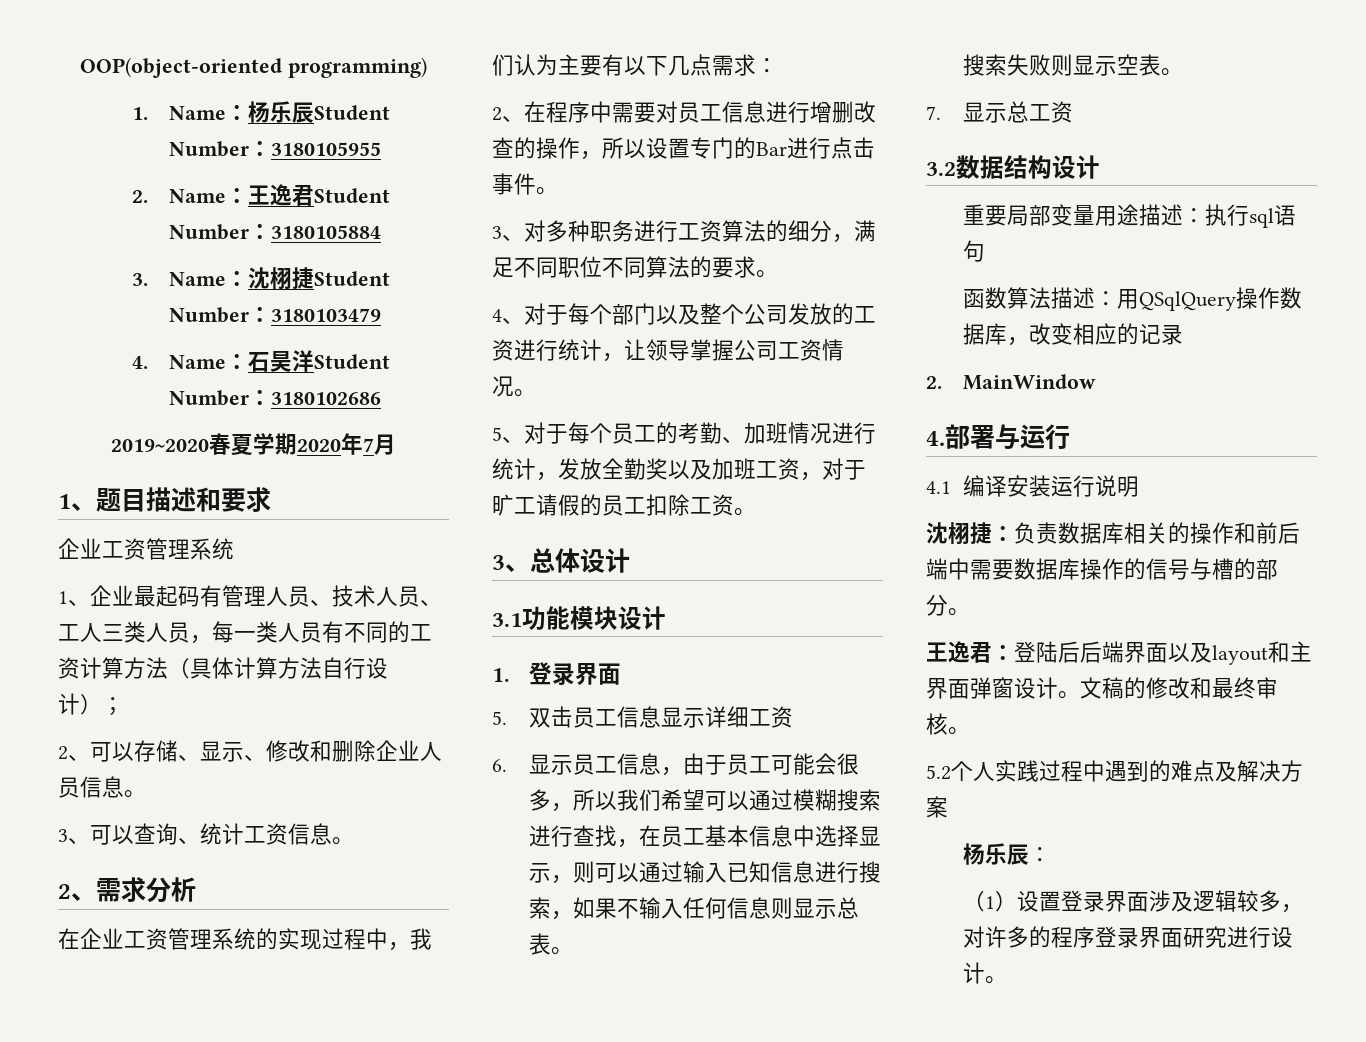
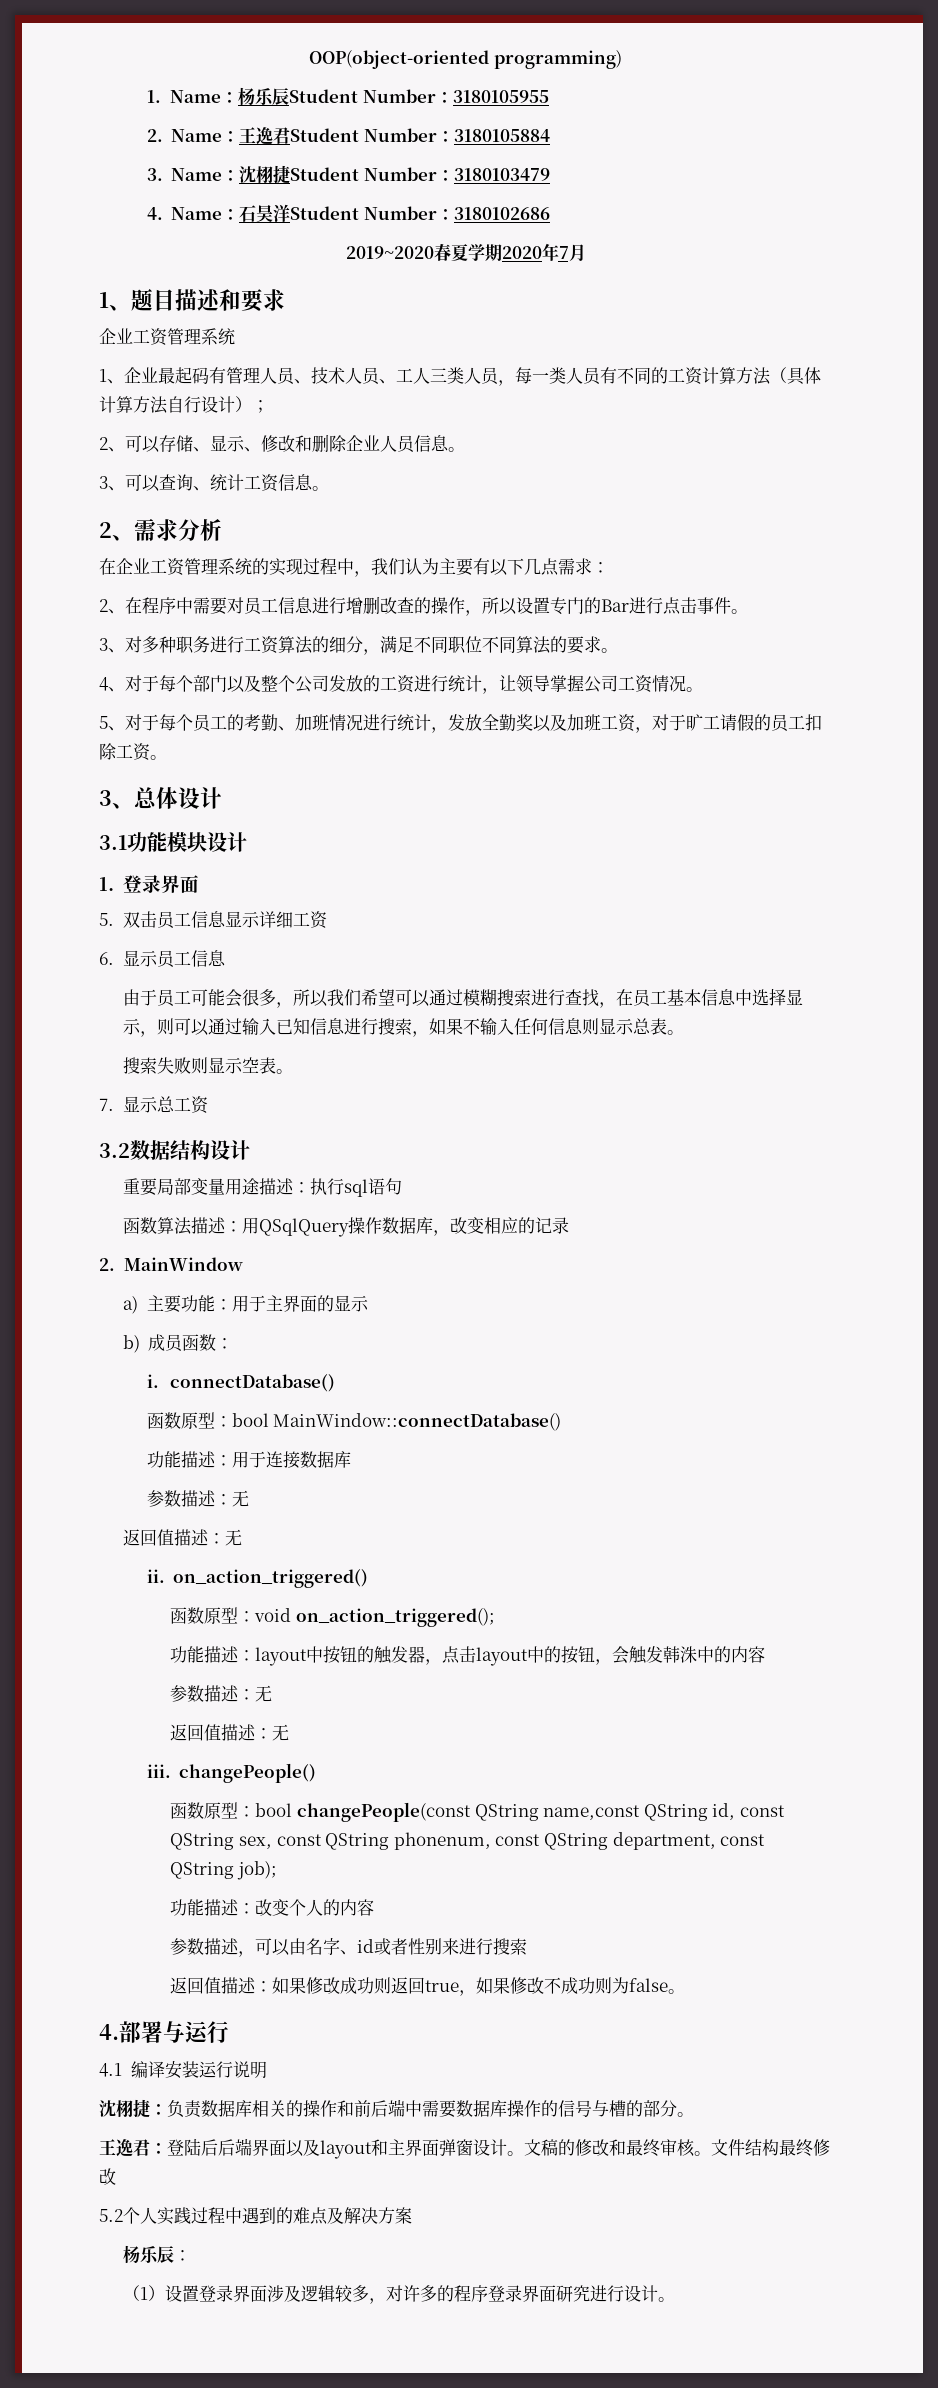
[661,767,684,776] ， -> (226, 958) //
(1097, 382) none -> [122,1295,369,1314] [122,1334,234,1353] [146,1374,336,1392] [146,1412,562,1431] [146,1451,351,1469] [146,1490,249,1507] [122,1529,242,1546] [146,1569,369,1588] [170,1607,495,1627] [170,1646,766,1666] [170,1685,273,1702] [170,1724,290,1741] [146,1763,317,1783] [170,1802,785,1822] [170,1832,766,1850] [170,1861,277,1880] [170,1899,375,1916] [170,1938,528,1957] [170,1977,686,1996] // a)主要功能：用于主界面的显示 // b)成员函数： // i. connectDatabase() // 函数原型：bool MainWindow::connectDatabase() // 功能描述：用于连接数据库 // 参数描述：无 // 返回值描述：无 // ii. on_action_triggered() // 函数原型：void on_action_triggered(); // 功能描述：layout中按钮的触发器，点击layout中的按钮，会触发韩洙中的内容 // 参数描述：无 // 返回值描述：无 // iii. changePeople() // 函数原型：bool changePeople(const QString name,const QString id, const QString sex, const QString phonenum, const QString department, const QString job); // 功能描述：改变个人的内容 // 参数描述，可以由名字、id或者性别来进行搜索 // 返回值描述：如果修改成功则返回true，如果修改不成功则为false。
(970, 731) none -> [711,2139,830,2157] [99,2168,116,2185] 文件结构最终修改

